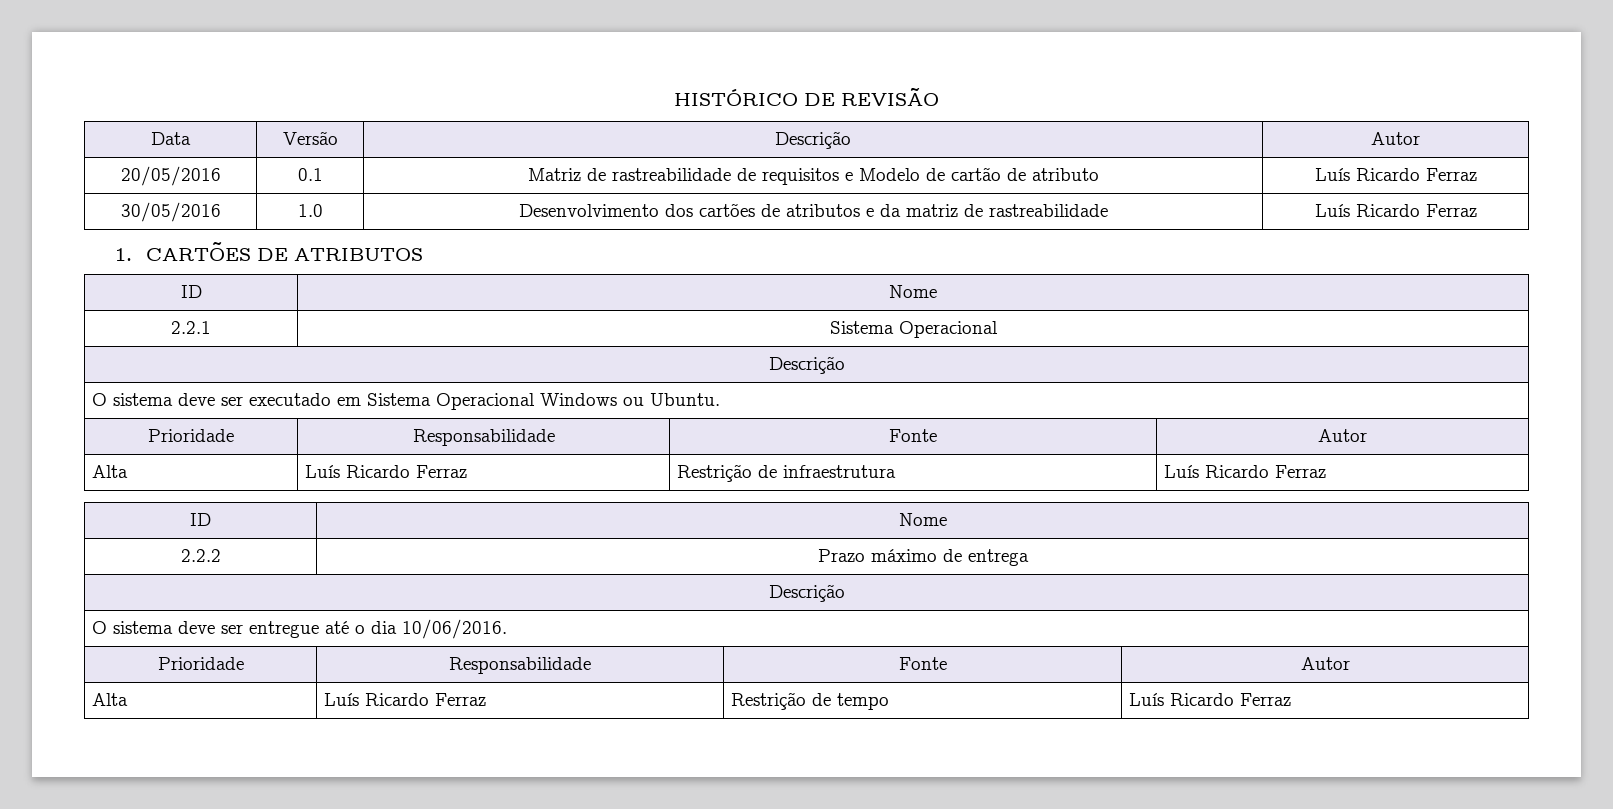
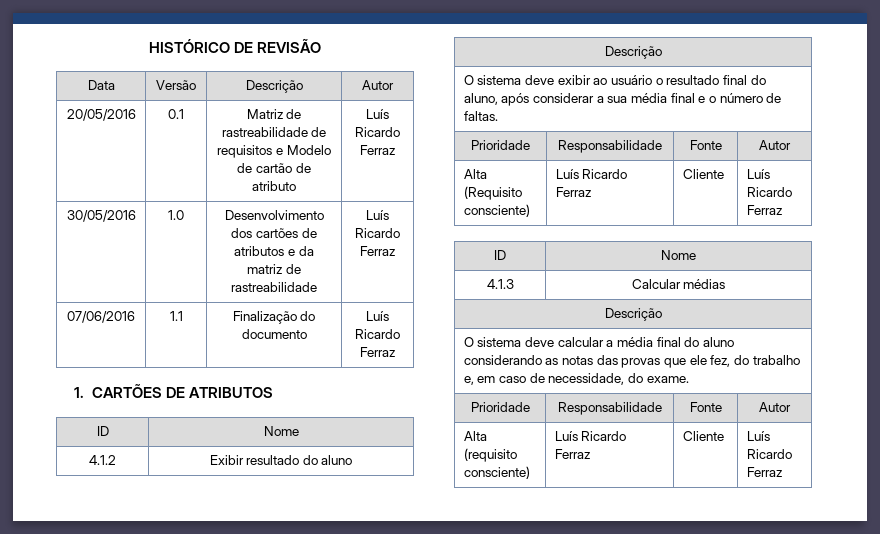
(1477, 210) none -> [67,311,135,323] [169,311,183,321] [232,311,316,324] [241,329,307,339] [366,311,389,321] [355,329,400,339] [360,347,395,357] // 07/06/2016 | 1.1 | Finalização do documento | Luís Ricardo Ferraz
[171,321,211,334] [829,321,998,338] [768,356,845,374] [92,393,721,410] [148,429,234,442] [412,429,555,446] [889,429,937,442] [1318,429,1367,442] [92,465,129,478] [305,465,468,478] [677,464,897,482] 2.2.1 | Sistema Operacional // Descrição // O sistema deve ser executado em Sistema Operacional Windows ou Ubuntu. // Prioridade | Responsabilidade | Fonte | Autor // Alta | Luís Ricardo Ferraz | Restrição de infraestrutura -> [89,455,116,465] [209,455,353,465] [604,46,662,59] [463,75,766,85] [463,93,782,106] [463,111,498,121] [471,140,530,150] [558,140,662,153] [689,140,722,150] [759,140,791,150] [463,169,487,179] [463,186,522,200] [463,204,530,217] [555,169,628,179] [555,187,591,197] [682,169,724,179] 4.1.2 | Exibir resultado do aluno // Descrição // O sistema deve exibir ao usuário o resultado final do aluno, após considerar a sua média final e o número de faltas. // Prioridade | Responsabilidade | Fonte | Autor // Alta (Requisito consciente) | Luís Ricardo Ferraz | Cliente
[180,549,221,562] [817,549,1029,566] [768,584,845,602] [92,619,508,639] [157,657,244,670] [449,657,591,674] [898,657,947,670] [1300,657,1350,670] [92,693,129,706] [324,693,487,706] [731,692,890,710] 2.2.2 | Prazo máximo de entrega // Descrição // O sistema deve ser entregue até o dia 10/06/2016. // Prioridade | Responsabilidade | Fonte | Autor // Alta | Luís Ricardo Ferraz | Restrição de tempo -> [486,279,514,289] [631,279,726,289] [604,308,662,321] [463,337,735,347] [463,355,800,368] [463,373,689,385] [470,402,530,412] [557,402,662,415] [689,402,722,412] [759,402,791,412] [463,431,487,441] [463,448,517,462] [463,466,530,479] [554,431,627,441] [554,449,590,459] [682,431,724,441] 4.1.3 | Calcular médias // Descrição // O sistema deve calcular a média final do aluno considerando as notas das provas que ele fez, do trabalho e, em caso de necessidade, do exame. // Prioridade | Responsabilidade | Fonte | Autor // Alta (requisito consciente) | Luís Ricardo Ferraz | Cliente

